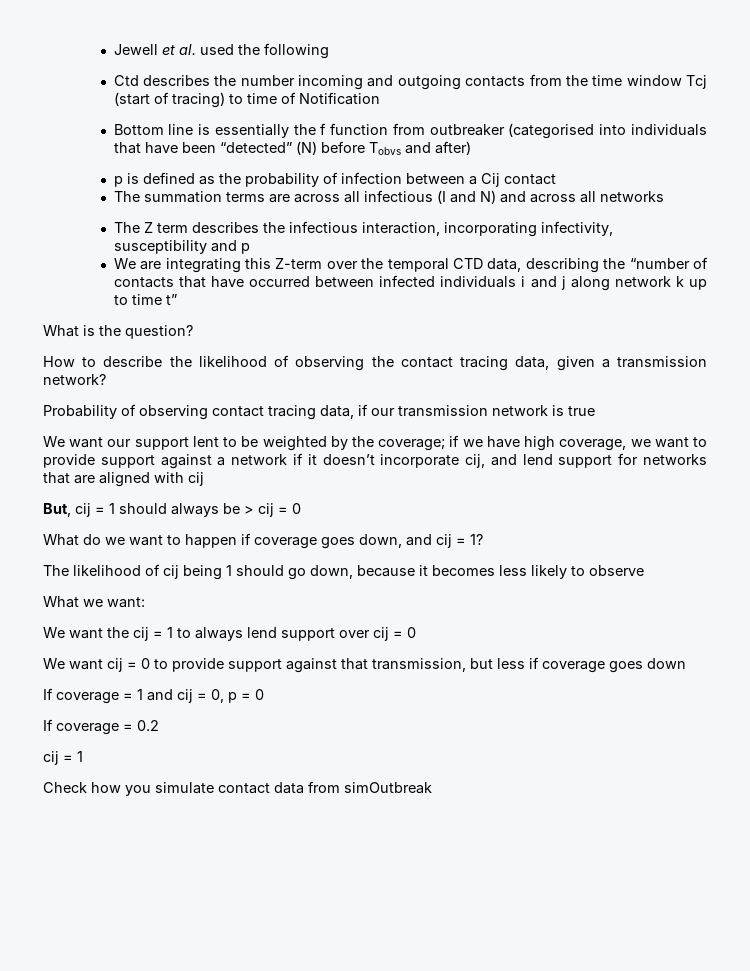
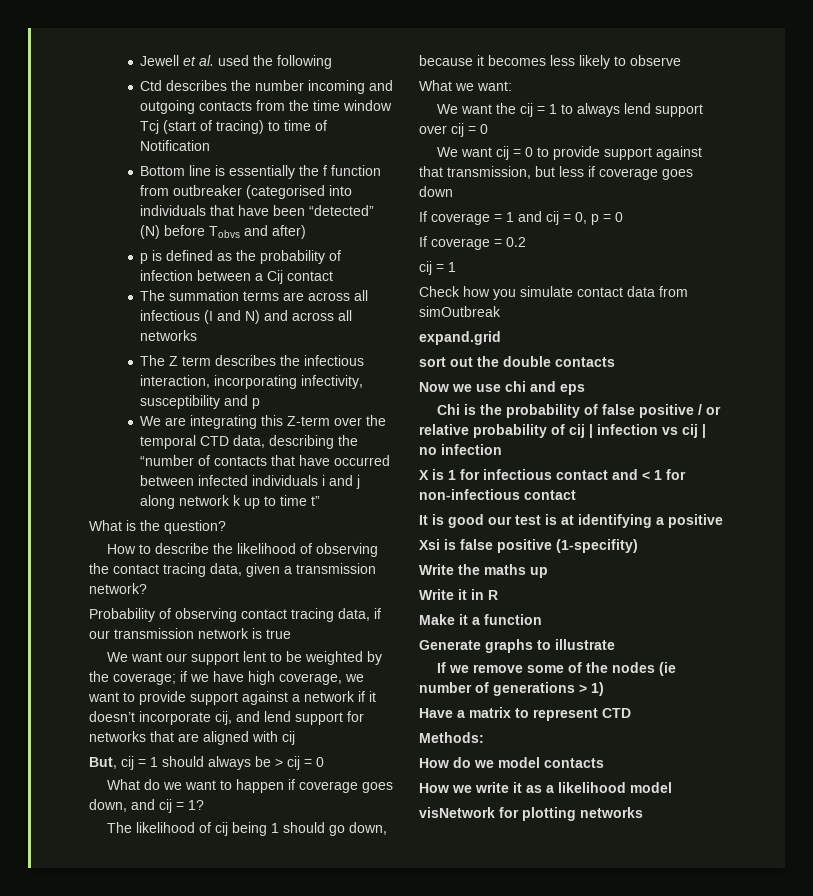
(432, 788) none -> [419,331,501,345] [419,356,615,367] [419,381,585,395] [437,404,722,418] [419,424,706,438] [419,444,502,455] [419,469,686,480] [419,489,576,500] [419,514,723,528] [419,539,638,553] [419,564,548,578] [419,589,498,600] [419,614,542,625] [419,639,615,653] [437,662,677,676] [419,682,604,696] [419,707,631,721] [419,732,484,743] [419,757,604,768] [419,782,672,793] [419,807,643,821] // expand.grid // sort out the double contacts // Now we use chi and eps // Chi is the probability of false positive / or relative probability of cij | infection vs cij | no infection // X is 1 for infectious contact and < 1 for non-infectious contact // It is good our test is at identifying a positive // Xsi is false positive (1-specifity) // Write the maths up // Write it in R // Make it a function // Generate graphs to illustrate // If we remove some of the nodes (ie number of generations > 1) // Have a matrix to represent CTD // Methods: // How do we model contacts // How we write it as a likelihood model // visNetwork for plotting networks

